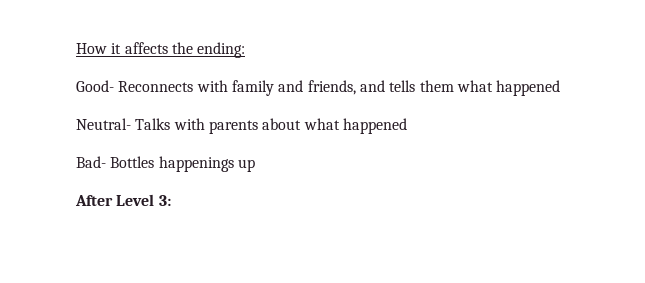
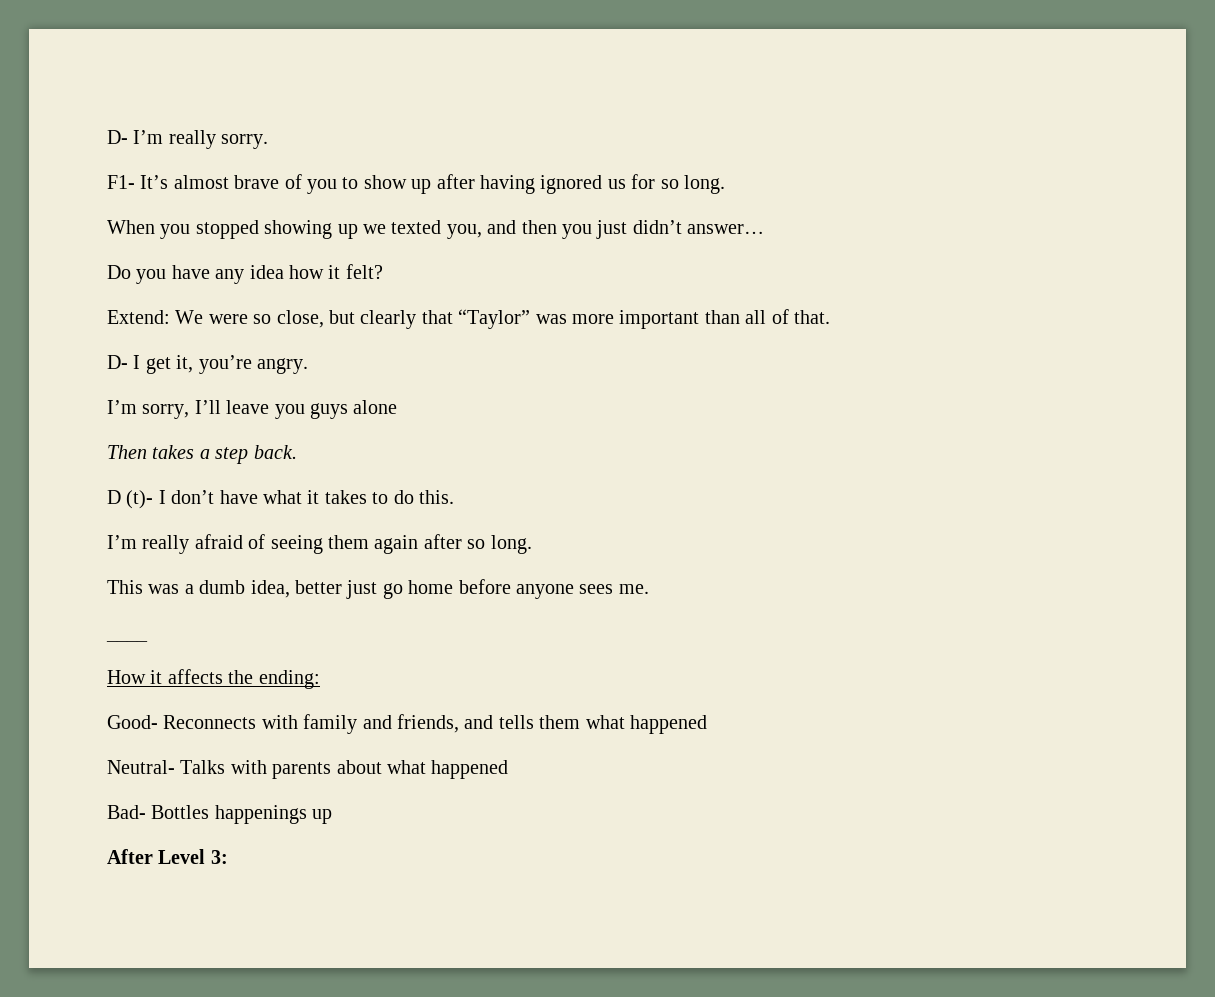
(76, 48) none -> [107,130,269,149] [107,174,725,194] [107,220,765,239] [107,264,383,284] [107,309,830,329] [107,355,308,374] [107,400,398,419] [107,445,297,464] [107,490,454,509] [107,534,532,554] [107,579,649,599] [106,639,148,642] D- I’m really sorry. // F1- It’s almost brave of you to show up after having ignored us for so long. // When you stopped showing up we texted you, and then you just didn’t answer… // Do you have any idea how it felt? // Extend: We were so close, but clearly that “Taylor” was more important than all of that. // D- I get it, you’re angry. // I’m sorry, I’ll leave you guys alone // Then takes a step back. // D (t)- I don’t have what it takes to do this. // I’m really afraid of seeing them again after so long. // This was a dumb idea, better just go home before anyone sees me. // ____ //

